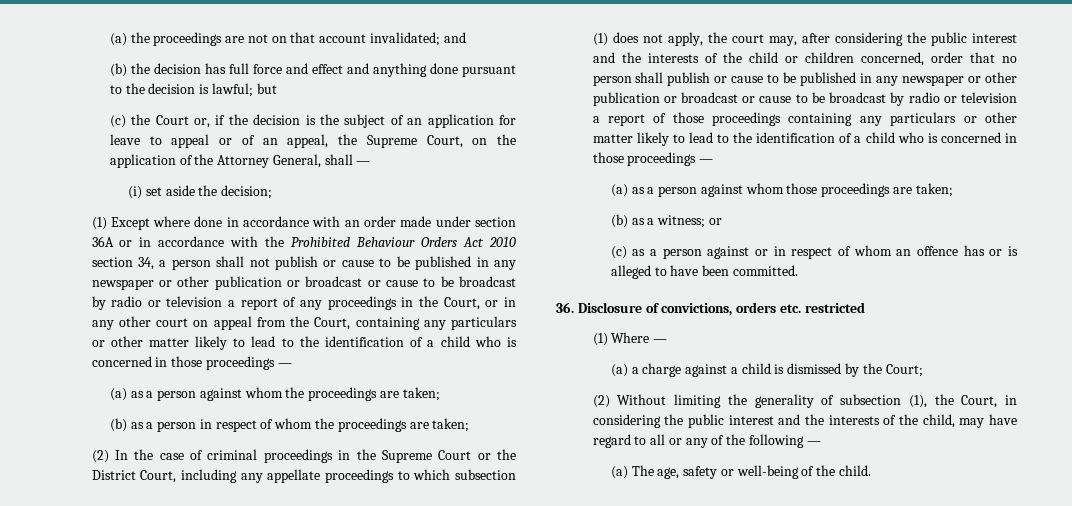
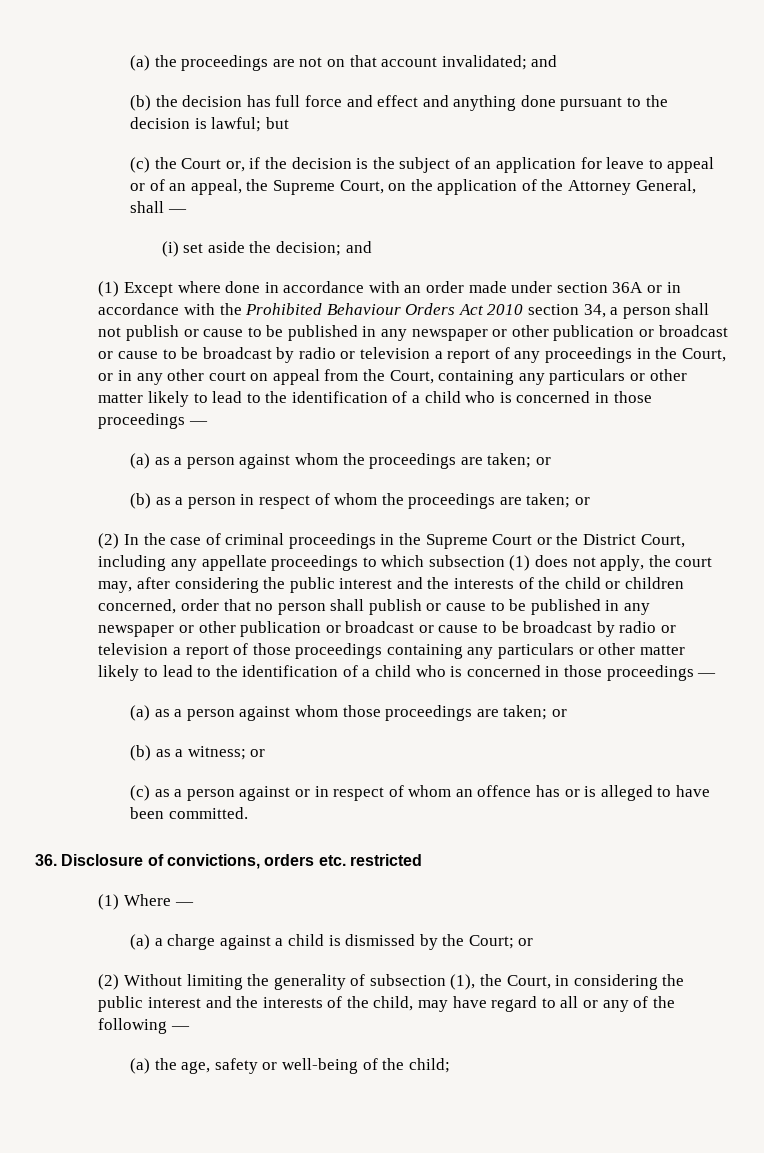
(273, 192) none -> [345,241,372,253] and
(440, 394) none -> [535,457,551,465] or
(470, 425) none -> [575,497,591,505] or
(953, 190) none -> [551,709,567,717] or
(923, 370) none -> [518,938,534,946] or
[631,465,654,476] The -> [154,1058,177,1070] the
[839,465,872,476] child. -> [408,1058,450,1073] child;

